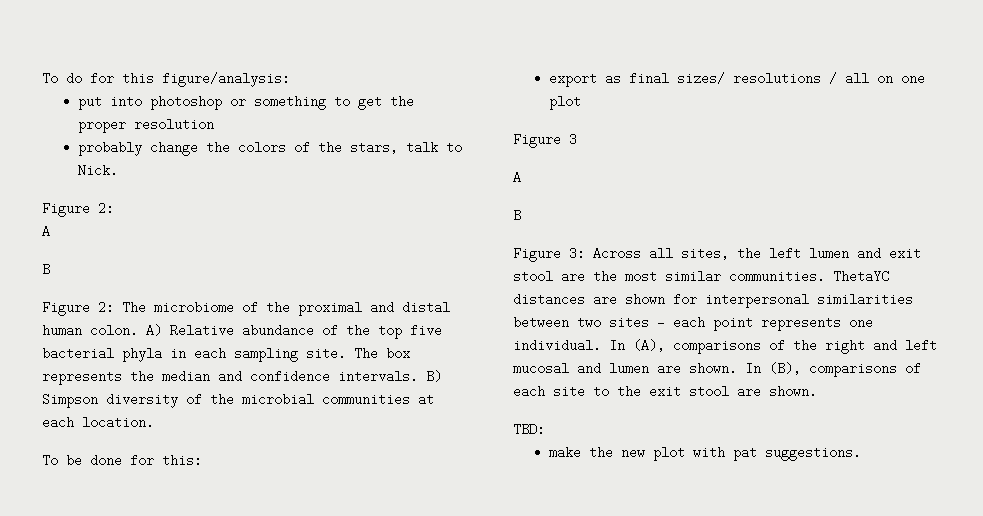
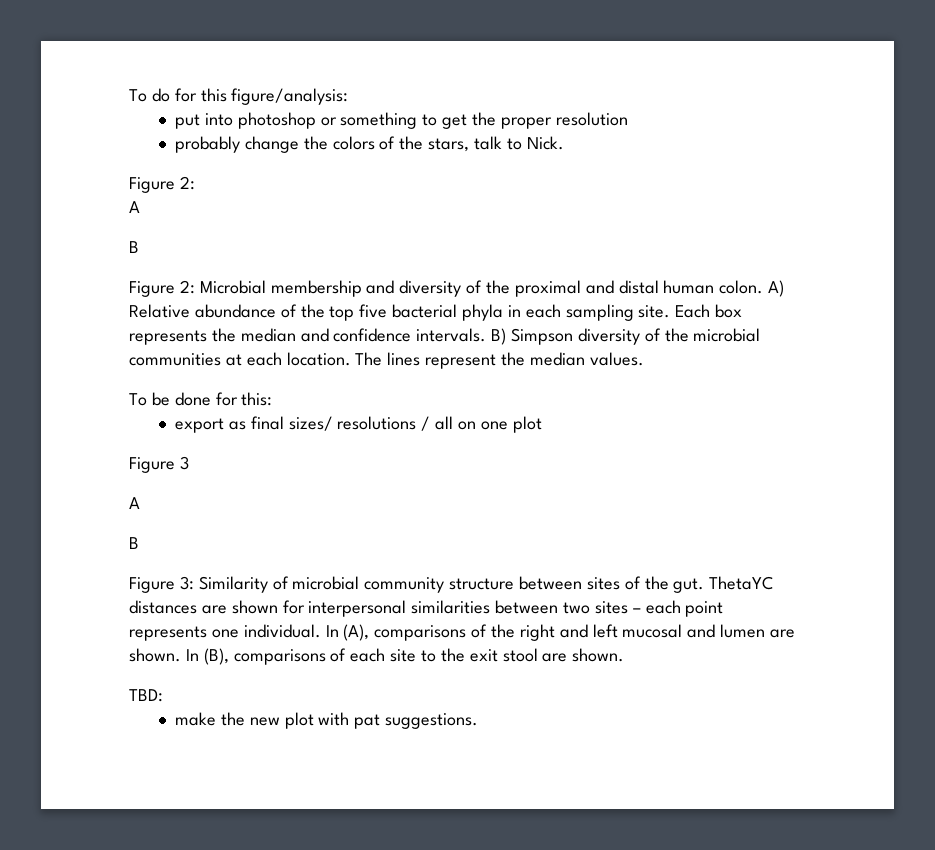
[122,301,234,314] The microbiome -> [199,280,462,297] Microbial membership and diversity
[354,347,378,360] The -> [675,304,711,318] Each
(154, 422) none -> [355,352,644,369] The lines represent the median values.
[593,247,921,260] [513,270,825,283] Across all sites, the left lumen and exit stool are the most similar communities. -> [198,576,705,593] Similarity of microbial community structure between sites of the gut.

